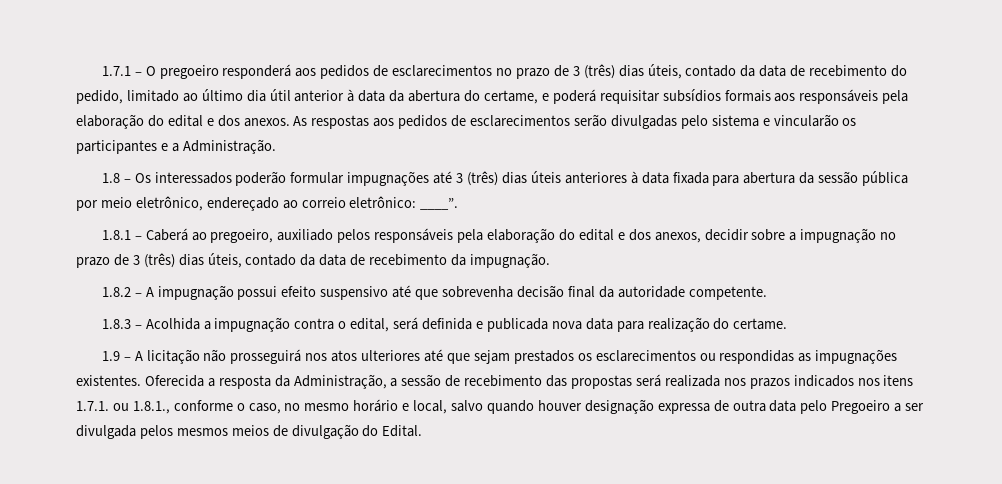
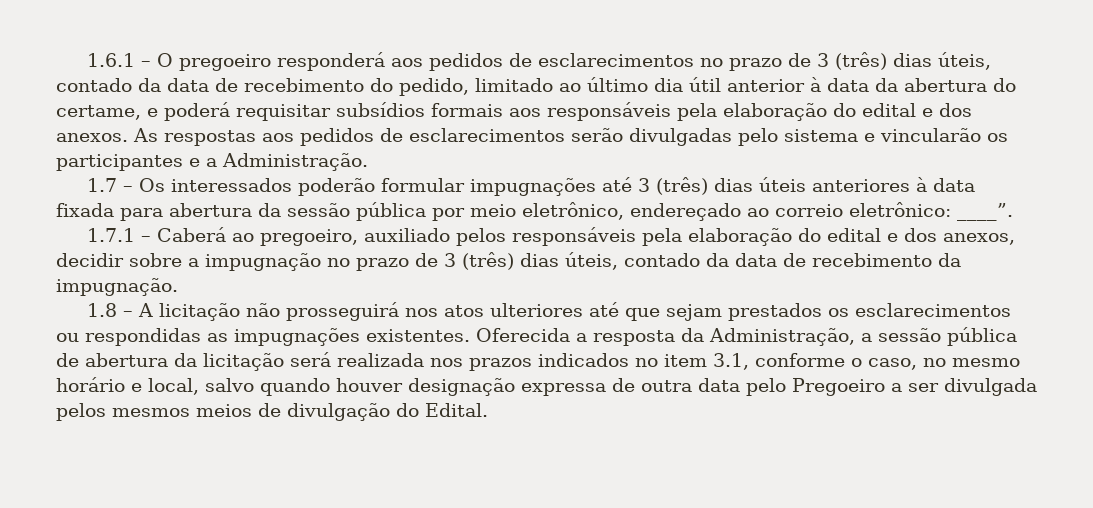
[101,66,131,76] 1.7.1 -> [87,53,136,67] 1.6.1
[101,173,120,183] 1.8 -> [87,178,118,192] 1.7
[101,230,131,240] 1.8.1 -> [87,228,136,242] 1.7.1
[101,285,767,300] [101,317,788,332] [101,351,120,361] 1.8.2 – A impugnação possui efeito suspensivo até que sobrevenha decisão final da autoridade competente. // 1.8.3 – Acolhida a impugnação contra o edital, será definida e publicada nova data para realização do certame. // 1.9 -> [87,303,118,317] 1.8
[445,375,633,389] de recebimento das propostas -> [947,327,1017,346] [56,353,284,371] pública de abertura da licitação
[857,375,914,386] [76,401,170,414] nos itens 1.7.1. ou 1.8.1., -> [635,353,749,370] no item 3.1,

